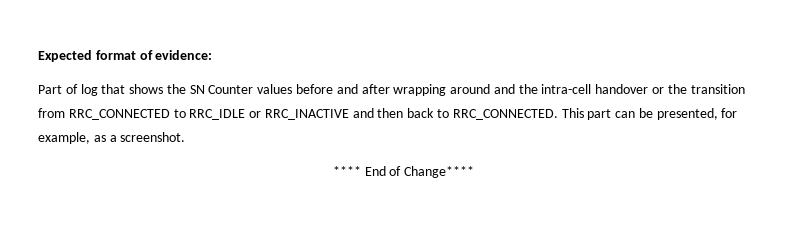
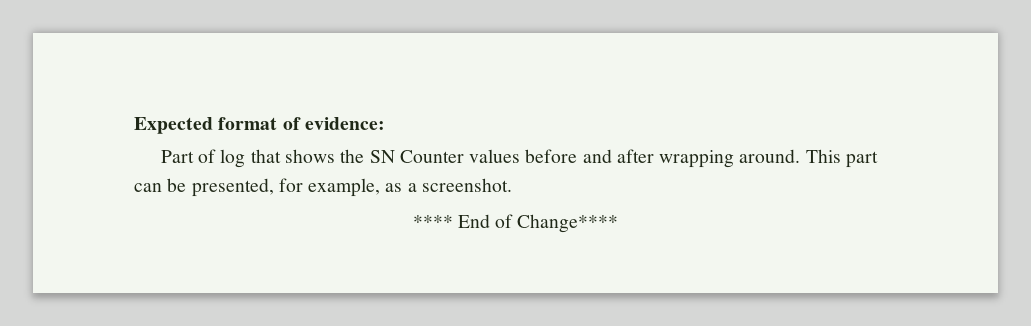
[450,84,745,94] [38,108,558,120] around and the intra-cell handover or the transition from RRC_CONNECTED to RRC_IDLE or RRC_INACTIVE and then back to RRC_CONNECTED. -> [739,149,801,163] around.

